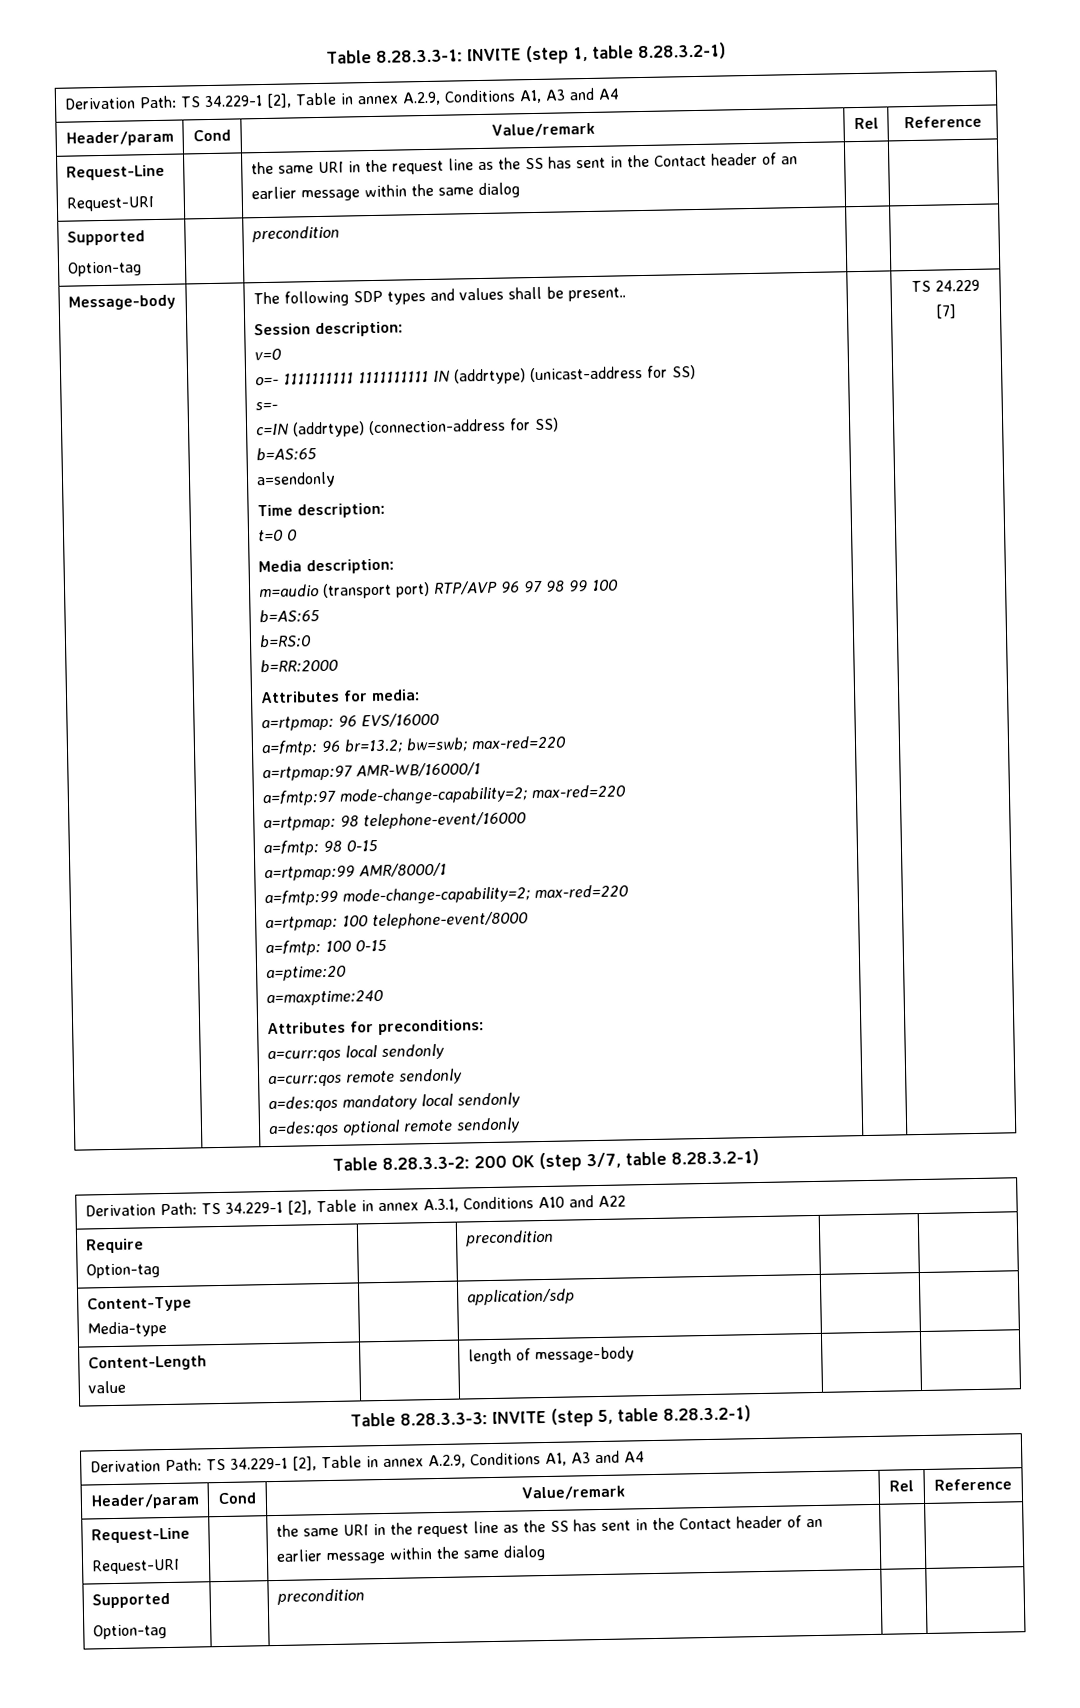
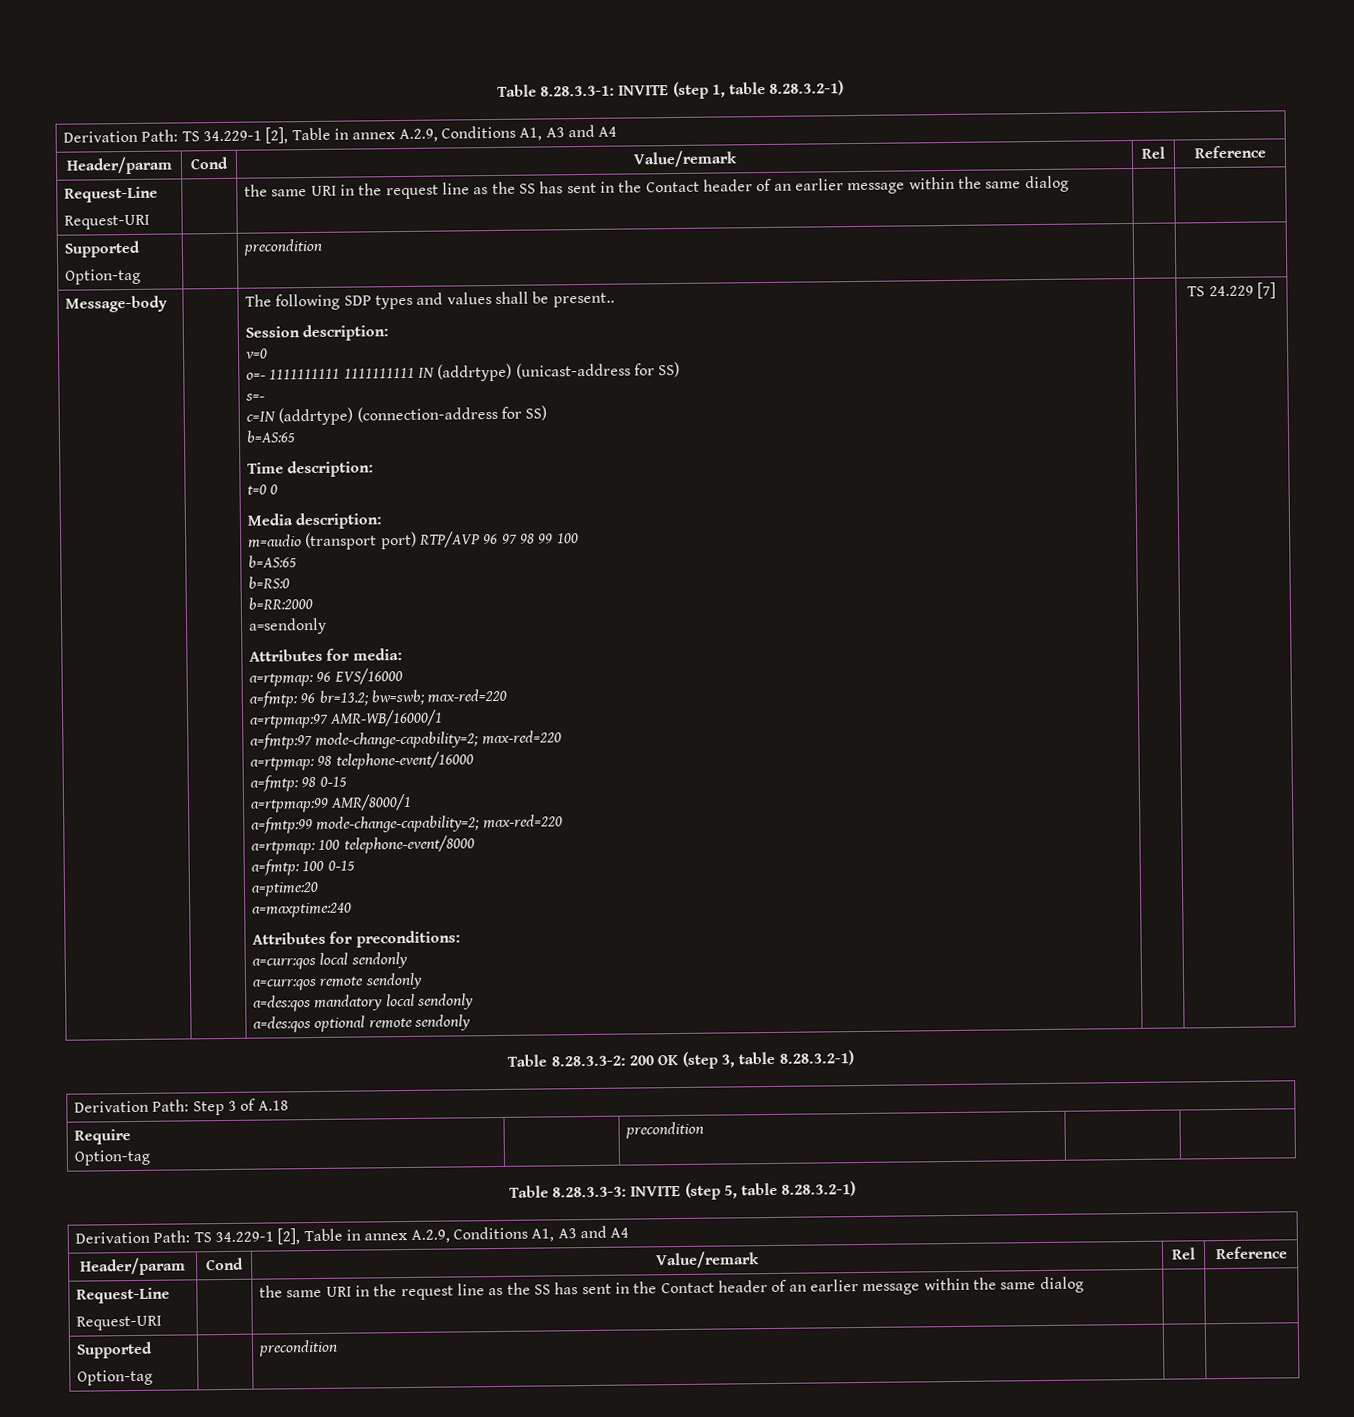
[255,471,336,489] // a=sendonly -> (297, 436) none
(339, 666) none -> [248,617,328,635] // a=sendonly
[585,1149,759,1169] [84,1195,626,1217] [85,1238,144,1254] [85,1263,160,1279] [464,1229,554,1247] [86,1296,192,1313] [86,1320,167,1338] [466,1288,575,1306] [87,1355,207,1372] [87,1380,126,1394] [467,1346,635,1365] 3/7, table 8.28.3.2-1) // Derivation Path: TS 34.229-1 [2], Table in annex A.3.1, Conditions A10 and A22 // Require // Option-tag | | precondition | | // Content-Type // Media-type | | application/sdp | | // Content-Length // value | | length of message-body -> [720,1050,854,1068] [74,1098,289,1116] [74,1129,132,1145] [74,1149,151,1166] [625,1121,705,1139] 3, table 8.28.3.2-1) // Derivation Path: Step 3 of A.18 // Require // Option-tag | | precondition

